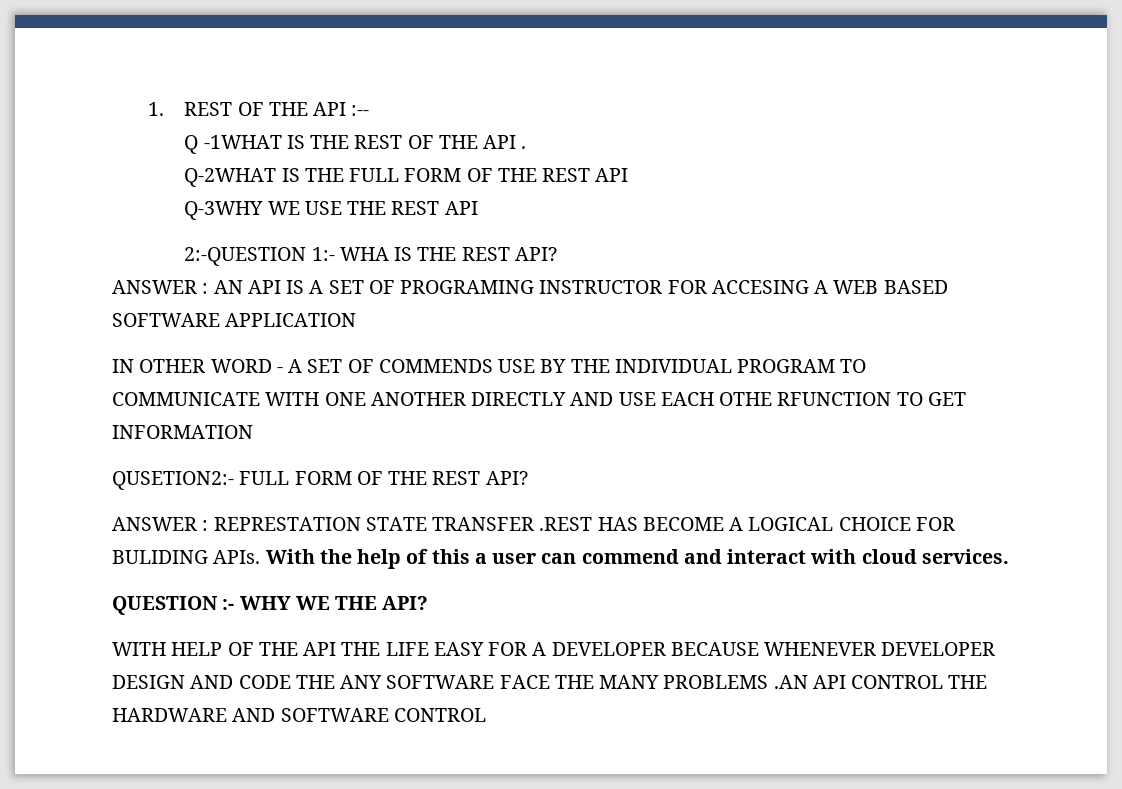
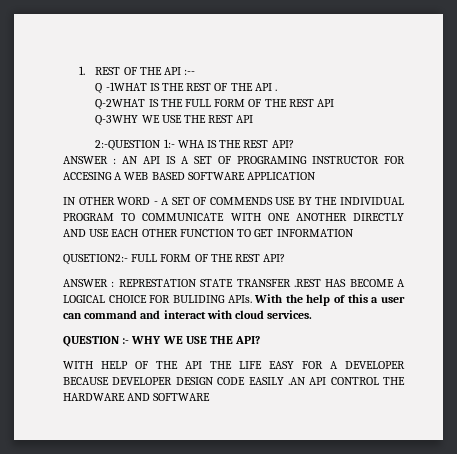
[719,392,892,406] OTHE RFUNCTION -> [141,229,235,237] OTHER FUNCTION
[581,549,679,564] commend -> [84,310,138,319] command
(330, 603) none -> [185,336,207,344] USE
[764,642,877,656] WHENEVER -> (109, 381) none
[190,675,769,689] AND CODE THE ANY SOFTWARE FACE THE MANY PROBLEMS -> [217,377,284,385] CODE EASILY
[393,708,486,722] CONTROL -> (211, 397) none

